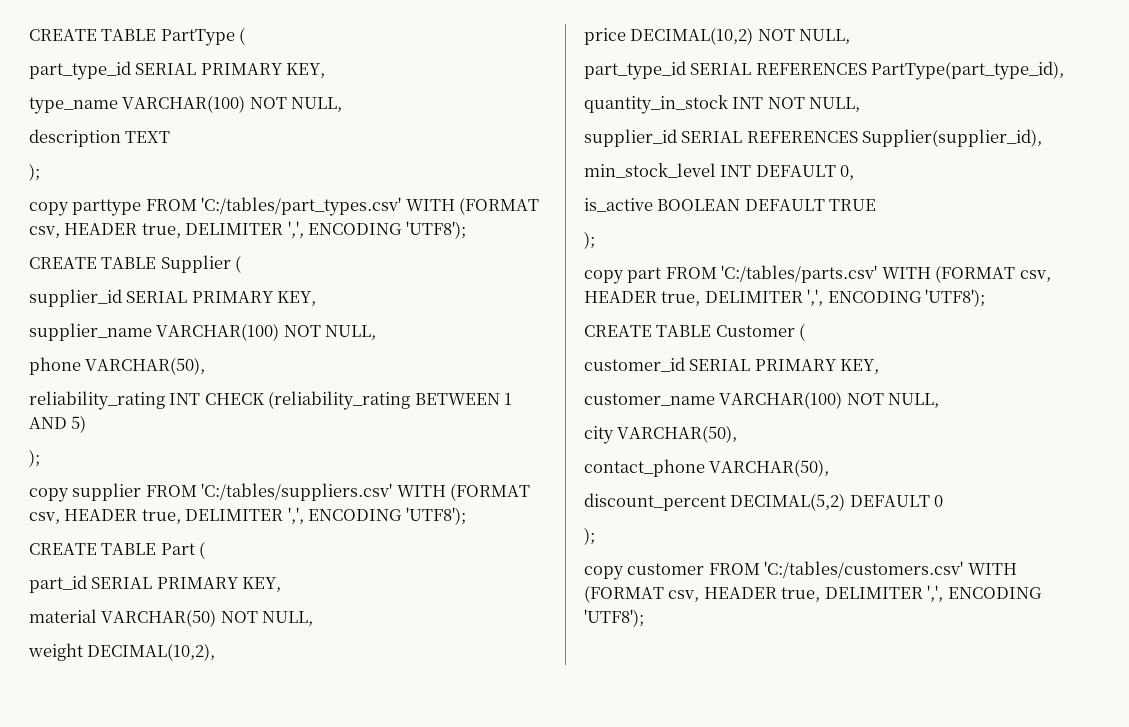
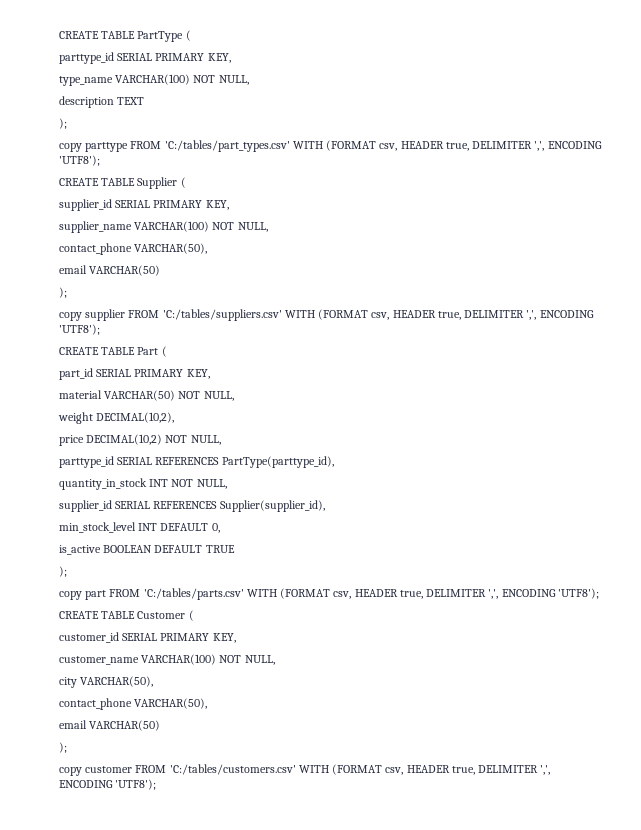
[29,61,131,80] part_type_id -> [59,52,114,64] parttype_id
[29,357,206,375] [29,391,513,410] [29,415,87,433] phone VARCHAR(50), // reliability_rating INT CHECK (reliability_rating BETWEEN 1 AND 5) -> [59,243,208,255] [59,265,161,276] contact_phone VARCHAR(50), // email VARCHAR(50)
[584,61,1065,80] part_type_id SERIAL REFERENCES PartType(part_type_id), -> [59,456,334,468] parttype_id SERIAL REFERENCES PartType(parttype_id),
[584,493,944,511] discount_percent DECIMAL(5,2) DEFAULT 0 -> [59,720,161,731] email VARCHAR(50)

